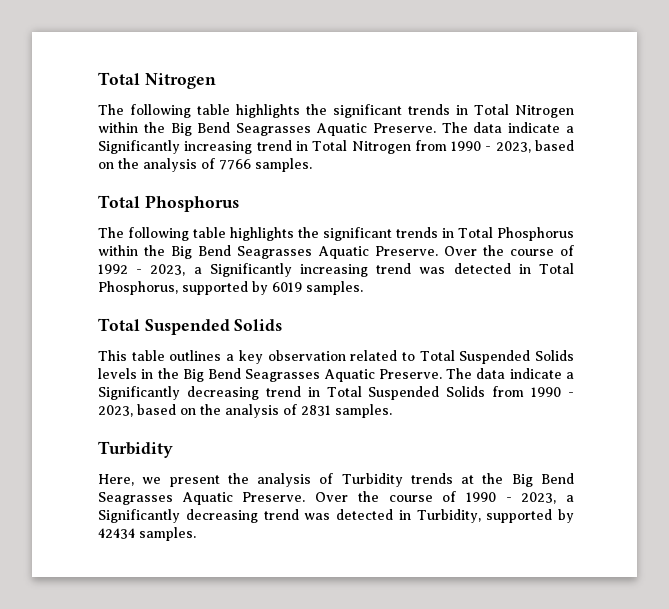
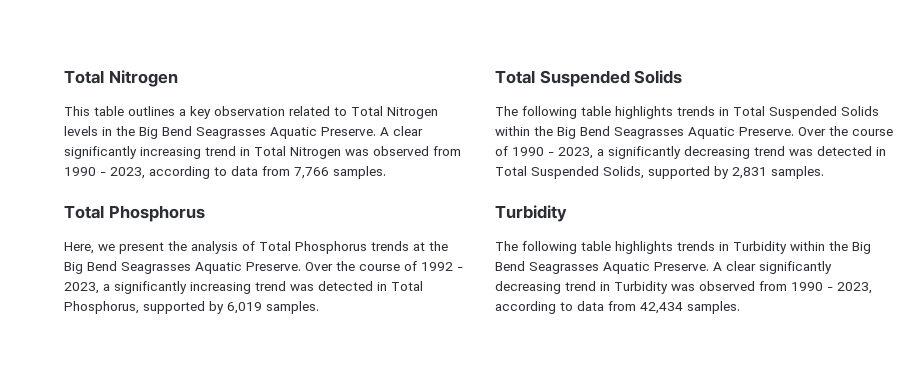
[98,104,574,118] [98,122,574,136] [98,140,180,154] The following table highlights the significant trends in Total Nitrogen within the Big Bend Seagrasses Aquatic Preserve. The data indicate a Significantly -> [64,106,438,119] [64,126,423,139] [64,146,137,159] This table outlines a key observation related to Total Nitrogen levels in the Big Bend Seagrasses Aquatic Preserve. A clear significantly
[414,140,574,153] [98,158,312,172] [98,195,239,212] [98,227,574,241] [98,245,138,256] from 1990 - 2023, based on the analysis of 7766 samples. // Total Phosphorus // The following table highlights the significant trends in Total Phosphorus within -> [345,146,461,156] [64,166,386,179] [64,205,205,222] [64,241,425,254] was observed from 1990 - 2023, according to data from 7,766 samples. // Total Phosphorus // Here, we present the analysis of Total Phosphorus trends at
[209,263,292,277] Significantly -> [114,281,187,294] significantly
[272,282,302,292] 6019 -> [227,302,262,314] 6,019
[98,350,574,364] [98,368,574,382] [98,386,574,400] [98,404,392,418] [98,441,173,458] [98,473,475,487] This table outlines a key observation related to Total Suspended Solids levels in the Big Bend Seagrasses Aquatic Preserve. The data indicate a Significantly decreasing trend in Total Suspended Solids from 1990 - 2023, based on the analysis of 2831 samples. // Turbidity // Here, we present the analysis of Turbidity trends at -> [495,106,879,119] [495,126,530,136] The following table highlights trends in Total Suspended Solids within
[98,509,180,523] Significantly -> [608,146,681,159] significantly
[416,509,574,523] [98,527,196,541] Turbidity, supported by 42434 samples. -> [495,166,824,179] [495,205,567,222] [495,241,871,254] [495,261,832,274] [495,281,872,294] [495,301,740,314] Total Suspended Solids, supported by 2,831 samples. // Turbidity // The following table highlights trends in Turbidity within the Big Bend Seagrasses Aquatic Preserve. A clear significantly decreasing trend in Turbidity was observed from 1990 - 2023, according to data from 42,434 samples.

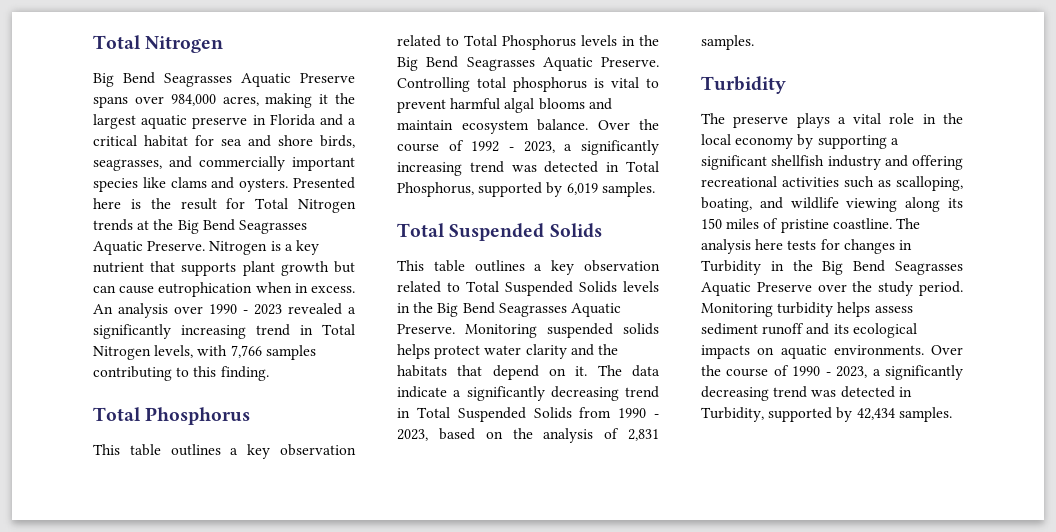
[64,70,178,87] [64,106,438,119] [64,126,423,139] [64,146,461,159] [64,166,386,179] [64,205,205,222] [64,241,448,254] [64,261,301,274] Total Nitrogen // This table outlines a key observation related to Total Nitrogen levels in the Big Bend Seagrasses Aquatic Preserve. A clear significantly increasing trend in Total Nitrogen was observed from 1990 - 2023, according to data from 7,766 samples. // Total Phosphorus // Here, we present the analysis of Total Phosphorus trends at the Big Bend Seagrasses Aquatic Preserve. -> [93,35,224,53] [93,72,355,87] [93,93,355,108] [93,114,356,129] [93,135,355,148] [93,156,355,171] [93,177,355,192] [93,198,356,213] [93,219,307,234] [93,240,319,255] [93,261,355,276] [93,282,355,297] [93,303,356,318] [93,324,355,339] [93,345,316,360] [93,366,269,381] [93,407,251,425] [93,444,356,459] [397,35,659,50] [397,56,659,71] [397,77,659,92] [397,98,612,113] [397,119,588,134] Total Nitrogen // Big Bend Seagrasses Aquatic Preserve spans over 984,000 acres, making it the largest aquatic preserve in Florida and a critical habitat for sea and shore birds, seagrasses, and commercially important species like clams and oysters. Presented here is the result for Total Nitrogen trends at the Big Bend Seagrasses Aquatic Preserve. Nitrogen is a key nutrient that supports plant growth but can cause eutrophication when in excess. An analysis over 1990 - 2023 revealed a significantly increasing trend in Total Nitrogen levels, with 7,766 samples contributing to this finding. // Total Phosphorus // This table outlines a key observation related to Total Phosphorus levels in the Big Bend Seagrasses Aquatic Preserve. Controlling total phosphorus is vital to prevent harmful algal blooms and maintain ecosystem balance.
[495,106,879,119] [495,126,794,139] The following table highlights trends in Total Suspended Solids within the Big Bend Seagrasses Aquatic Preserve. -> [397,260,660,275] [397,281,659,296] [397,302,621,317] [397,323,659,338] [397,344,618,359] [397,365,660,380] [397,386,659,401] [397,407,659,422] [397,428,659,443] [701,35,754,50] [701,76,786,94] [701,113,963,128] [701,134,899,149] [701,155,963,170] [701,176,963,191] [701,197,963,212] [701,218,920,233] [701,239,912,254] [701,260,963,275] [701,281,963,296] [701,302,913,317] [701,323,917,338] [701,345,924,359] This table outlines a key observation related to Total Suspended Solids levels in the Big Bend Seagrasses Aquatic Preserve. Monitoring suspended solids helps protect water clarity and the habitats that depend on it. The data indicate a significantly decreasing trend in Total Suspended Solids from 1990 - 2023, based on the analysis of 2,831 samples. // Turbidity // The preserve plays a vital role in the local economy by supporting a significant shellfish industry and offering recreational activities such as scalloping, boating, and wildlife viewing along its 150 miles of pristine coastline. The analysis here tests for changes in Turbidity in the Big Bend Seagrasses Aquatic Preserve over the study period. Monitoring turbidity helps assess sediment runoff and its ecological impacts on aquatic environments.
[495,166,824,179] [495,205,567,222] [495,241,871,254] [495,261,832,274] [495,281,872,294] [495,301,636,314] Total Suspended Solids, supported by 2,831 samples. // Turbidity // The following table highlights trends in Turbidity within the Big Bend Seagrasses Aquatic Preserve. A clear significantly decreasing trend in Turbidity was observed from 1990 - 2023, according to data from -> [701,407,853,422] Turbidity, supported by

